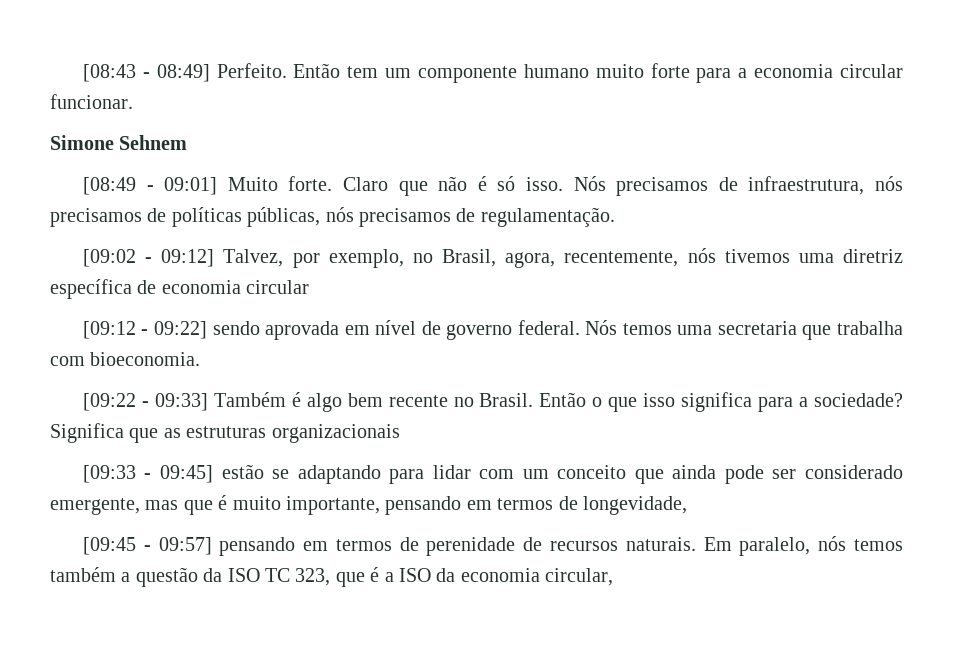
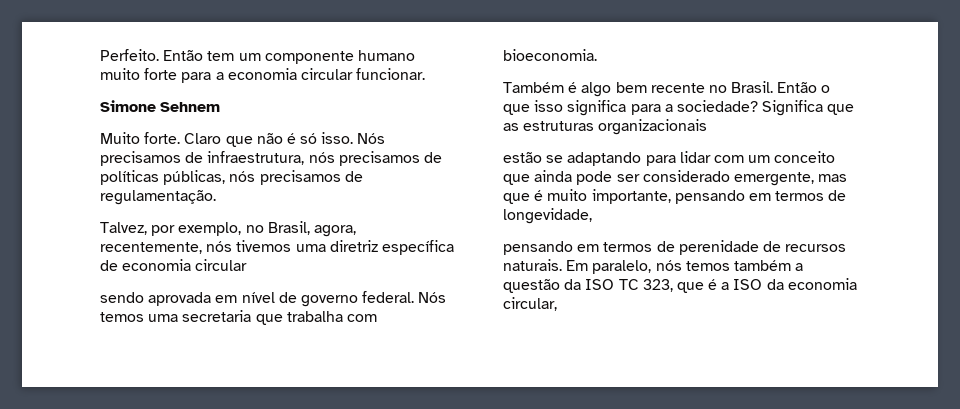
[82,64,210,82] [08:43 - 08:49] -> (100, 55) none
[82,177,218,195] [08:49 - 09:01] -> (221, 107) none
[82,249,215,267] [09:02 - 09:12] -> (216, 197) none
[82,321,208,339] [09:12 - 09:22] -> (248, 265) none
[82,393,208,411] [09:22 - 09:33] -> (597, 55) none
[82,465,214,483] [09:33 - 09:45] -> (708, 127) none
[82,537,212,555] [09:45 - 09:57] -> (592, 216) none

